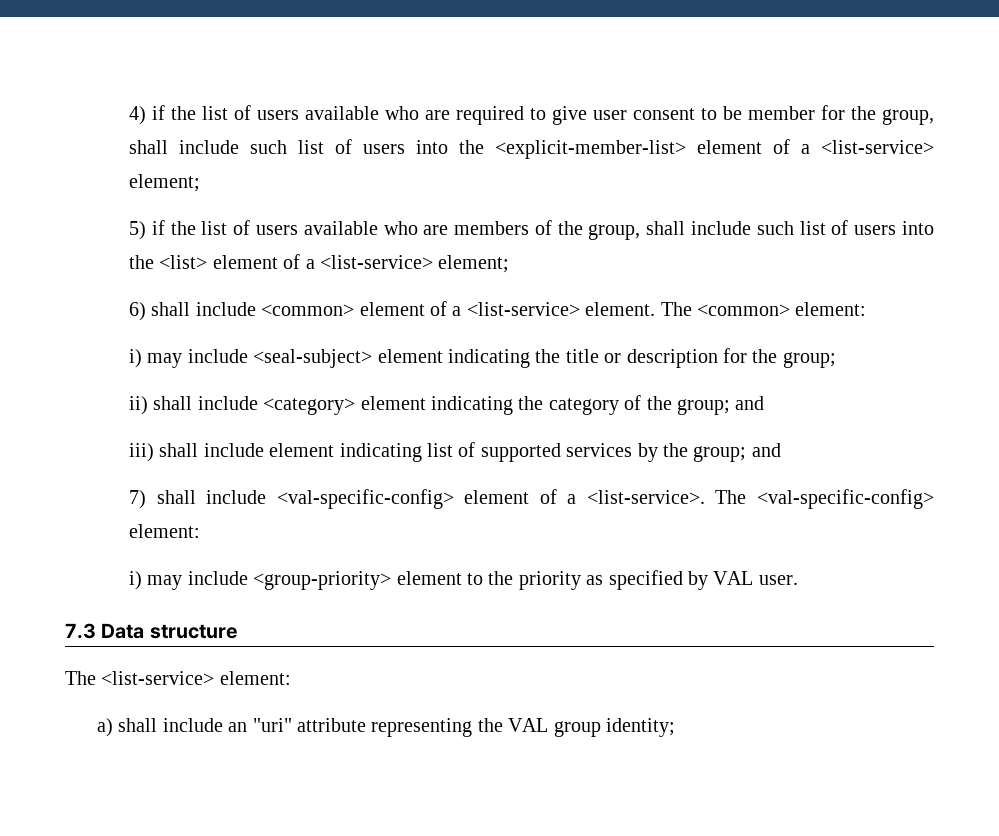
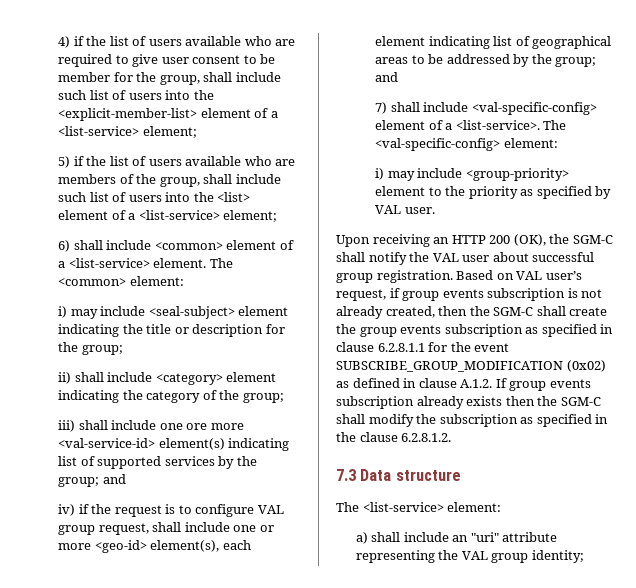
[735,396,765,410] and -> (284, 398) none
[269,443,335,457] element -> [159,423,244,430] [58,438,225,450] one ore more <val-service-id> element(s)
(781, 450) none -> [58,504,284,517] [58,522,274,535] [58,540,251,553] [375,36,612,49] [375,54,597,67] [375,72,399,82] // iv) if the request is to configure VAL group request, shall include one or more <geo-id> element(s), each element indicating list of geographical areas to be addressed by the group; and
(798, 580) none -> [336,234,613,247] [336,252,595,265] [336,270,582,283] [336,288,603,301] [336,306,608,319] [336,324,614,337] [336,342,510,352] [336,360,606,372] [336,378,591,391] [336,396,601,409] [336,414,609,427] [336,432,452,442] // Upon receiving an HTTP 200 (OK), the SGM-C shall notify the VAL user about successful group registration. Based on VAL user’s request, if group events subscription is not already created, then the SGM-C shall create the group events subscription as specified in clause 6.2.8.1.1 for the event SUBSCRIBE_GROUP_MODIFICATION (0x02) as defined in clause A.1.2. If group events subscription already exists then the SGM-C shall modify the subscription as specified in the clause 6.2.8.1.2.

